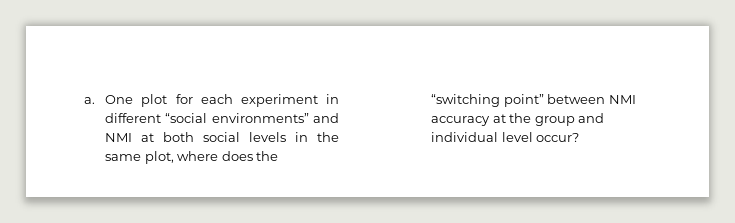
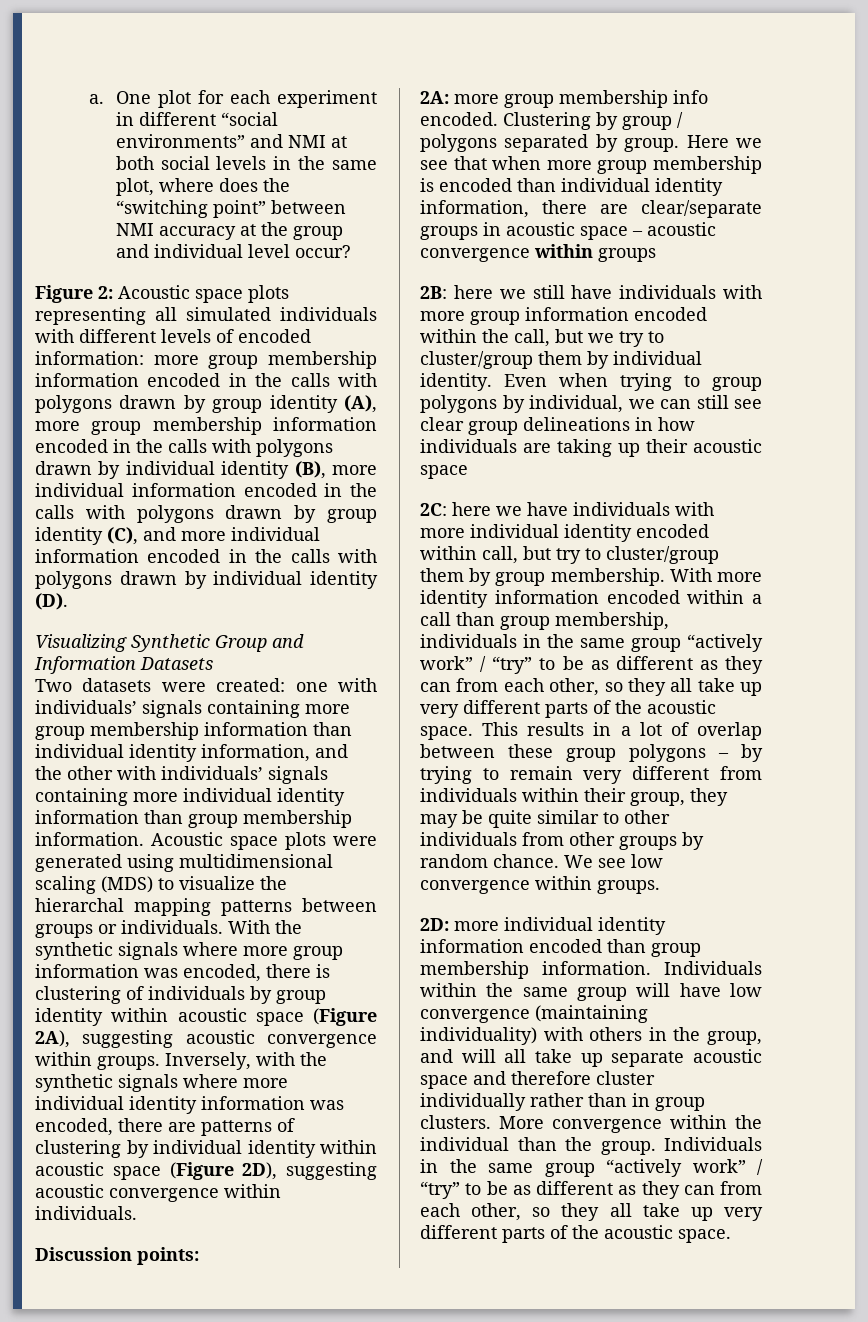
(580, 137) none -> [35,285,289,303] [35,307,377,325] [35,329,311,343] [35,351,377,369] [35,373,377,387] [35,395,377,413] [35,417,377,435] [35,439,333,457] [35,461,377,479] [35,483,377,497] [35,505,377,523] [35,527,320,545] [35,549,377,563] [35,571,378,589] [35,593,68,610] [35,634,304,652] [34,656,213,674] [35,678,377,692] [35,700,350,718] [35,722,352,740] [35,744,348,762] [35,766,328,784] [35,788,345,806] [35,810,352,828] [35,832,377,850] [35,854,333,872] [35,876,287,894] [35,898,377,916] [35,920,302,938] [35,942,343,960] [35,964,330,982] [35,986,326,1004] [35,1008,377,1026] [35,1030,377,1048] [35,1052,327,1070] [35,1074,288,1092] [35,1096,344,1114] [35,1118,295,1136] [35,1140,377,1158] [35,1162,377,1180] [35,1184,281,1202] [35,1206,137,1220] [35,1247,199,1265] [420,90,708,108] [420,112,683,130] [420,134,762,152] [420,156,762,174] [420,178,723,196] [420,200,762,218] [420,222,716,240] [420,244,656,262] [420,285,762,299] [420,307,707,325] [420,329,664,347] [420,351,702,369] [420,373,762,391] [420,395,762,413] [420,417,695,435] [420,439,762,457] [420,465,468,479] [420,502,714,516] [420,524,709,542] [420,546,719,564] [420,568,762,586] [420,590,762,608] [420,612,669,630] [420,634,763,652] [420,656,763,674] [420,678,762,696] [420,700,716,718] [420,722,762,740] [420,744,763,762] [420,766,762,784] [420,788,728,806] [420,810,670,828] [420,832,704,850] [420,854,663,868] [420,876,660,894] [420,917,666,935] [420,939,701,957] [420,961,762,979] [420,983,762,1001] [420,1005,648,1023] [420,1027,762,1045] [420,1049,762,1067] [420,1071,655,1089] [420,1093,705,1111] [420,1115,762,1133] [420,1137,762,1155] [420,1159,763,1177] [420,1181,762,1199] [420,1203,763,1221] [420,1225,731,1243] // Figure 2: Acoustic space plots representing all simulated individuals with different levels of encoded information: more group membership information encoded in the calls with polygons drawn by group identity (A), more group membership information encoded in the calls with polygons drawn by individual identity (B), more individual information encoded in the calls with polygons drawn by group identity (C), and more individual information encoded in the calls with polygons drawn by individual identity (D). // Visualizing Synthetic Group and Information Datasets // Two datasets were created: one with individuals’ signals containing more group membership information than individual identity information, and the other with individuals’ signals containing more individual identity information than group membership information. Acoustic space plots were generated using multidimensional scaling (MDS) to visualize the hierarchal mapping patterns between groups or individuals. With the synthetic signals where more group information was encoded, there is clustering of individuals by group identity within acoustic space (Figure 2A), suggesting acoustic convergence within groups. Inversely, with the synthetic signals where more individual identity information was encoded, there are patterns of clustering by individual identity within acoustic space (Figure 2D), suggesting acoustic convergence within individuals. // Discussion points: // 2A: more group membership info encoded. Clustering by group / polygons separated by group. Here we see that when more group membership is encoded than individual identity information, there are clear/separate groups in acoustic space – acoustic convergence within groups // 2B: here we still have individuals with more group information encoded within the call, but we try to cluster/group them by individual identity. Even when trying to group polygons by individual, we can still see clear group delineations in how individuals are taking up their acoustic space // 2C: here we have individuals with more individual identity encoded within call, but try to cluster/group them by group membership. With more identity information encoded within a call than group membership, individuals in the same group “actively work” / “try” to be as different as they can from each other, so they all take up very different parts of the acoustic space. This results in a lot of overlap between these group polygons – by trying to remain very different from individuals within their group, they may be quite similar to other individuals from other groups by random chance. We see low convergence within groups. // 2D: more individual identity information encoded than group membership information. Individuals within the same group will have low convergence (maintaining individuality) with others in the group, and will all take up separate acoustic space and therefore cluster individually rather than in group clusters. More convergence within the individual than the group. Individuals in the same group “actively work” / “try” to be as different as they can from each other, so they all take up very different parts of the acoustic space.

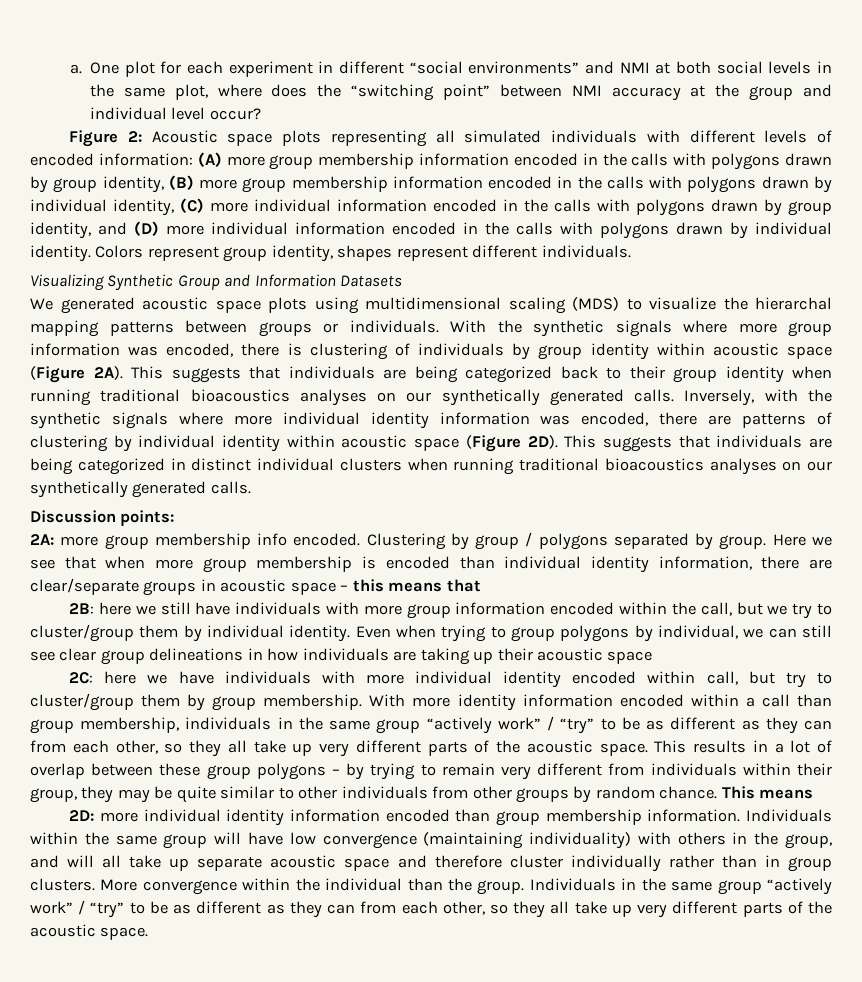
(144, 358) none -> [197,152,222,167] (A)
[269,395,377,413] identity (A), -> [102,175,194,193] identity, (B)
[221,461,326,479] identity (B), -> [113,198,204,216] identity, (C)
[35,527,176,545] identity (C), and -> [30,221,159,239] identity, and (D)
[310,571,378,589] [35,593,68,610] identity (D). -> [30,245,631,262] identity. Colors represent group identity, shapes represent different individuals.
[35,678,377,692] [35,700,350,718] [35,722,352,740] [35,744,348,762] [35,766,328,784] [35,788,345,806] [35,810,352,828] [35,832,377,850] [35,854,122,872] Two datasets were created: one with individuals’ signals containing more group membership information than individual identity information, and the other with individuals’ signals containing more individual identity information than group membership information. Acoustic space plots were generated -> [30,297,307,314] We generated acoustic space plots
[35,1030,377,1048] [35,1052,160,1070] 2A), suggesting acoustic convergence within groups. -> [93,366,832,383] [30,389,675,406] 2A). This suggests that individuals are being categorized back to their group identity when running traditional bioacoustics analyses on our synthetically generated calls.
[242,1162,377,1180] [35,1184,281,1202] [35,1206,137,1220] 2D), suggesting acoustic convergence within individuals. -> [527,435,833,452] [30,458,832,475] [30,481,251,498] 2D). This suggests that individuals are being categorized in distinct individual clusters when running traditional bioacoustics analyses on our synthetically generated calls.
[647,222,716,236] [420,244,656,262] acoustic convergence within groups -> [352,579,481,592] this means that
[564,854,663,868] [420,876,660,894] We see low convergence within groups. -> [721,786,814,799] This means

